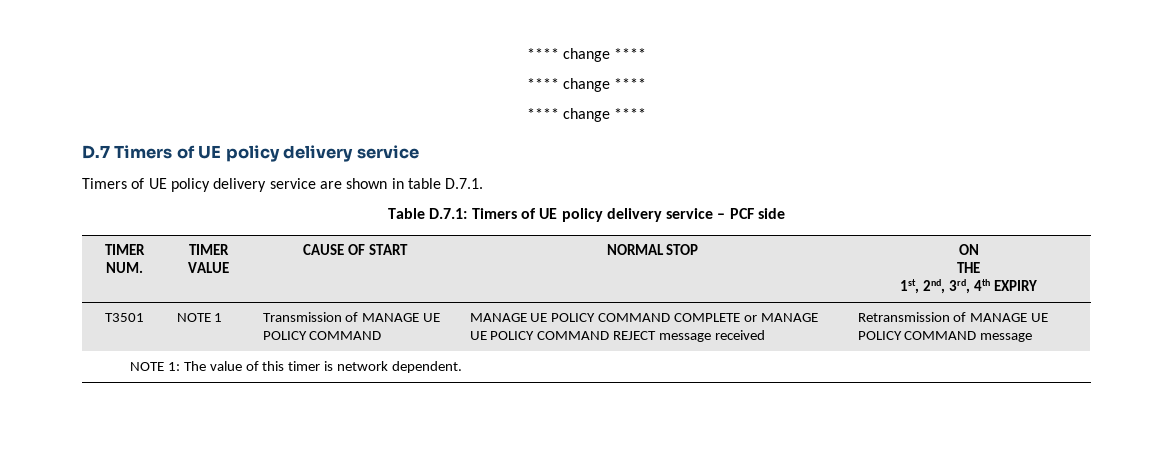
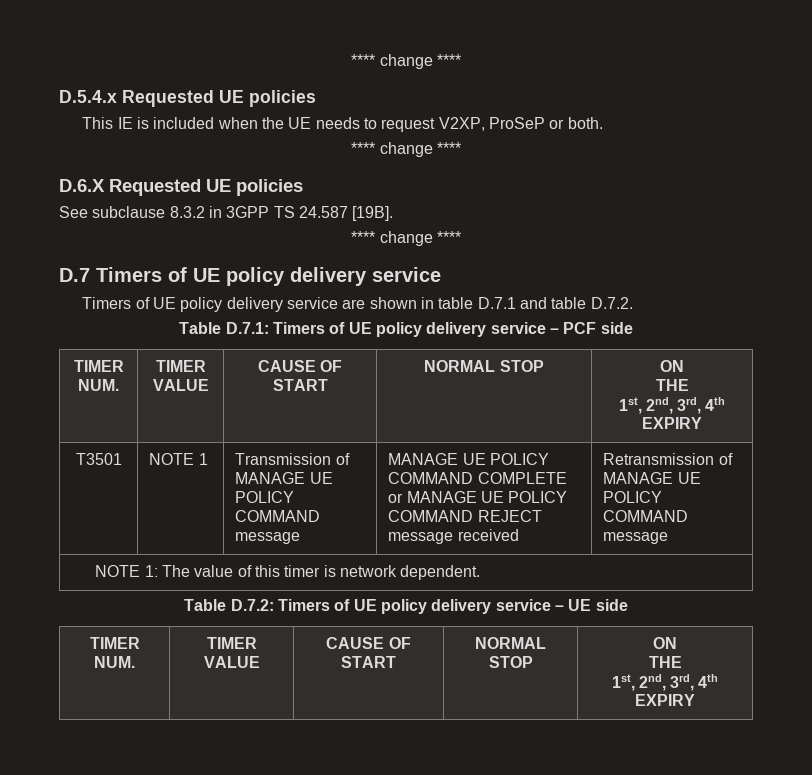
[526,48,647,62] [526,78,647,92] **** change **** // **** change **** -> [351,54,461,69] [59,90,316,107] [82,117,603,132] [351,142,461,157] [59,179,303,196] [59,206,394,221] **** change **** // D.5.4.x Requested UE policies // This IE is included when the UE needs to request V2XP, ProSeP or both. // **** change **** // D.6.X Requested UE policies // See subclause 8.3.2 in 3GPP TS 24.587 [19B].
[445,178,484,189] D.7.1. -> [477,297,633,309] D.7.1 and table D.7.2.
(382, 335) none -> [235,532,301,544] message
(463, 367) none -> [184,599,628,614] [89,637,140,649] [94,656,135,668] [206,637,257,649] [203,656,260,668] [326,637,411,649] [341,656,396,668] [475,637,546,649] [488,656,533,668] [653,637,677,649] [648,656,682,668] [611,674,719,691] [635,694,695,706] // Table D.7.2: Timers of UE policy delivery service – UE side // TIMER NUM. | TIMER VALUE | CAUSE OF START | NORMAL STOP | ON // THE // 1st, 2nd, 3rd, 4th EXPIRY

